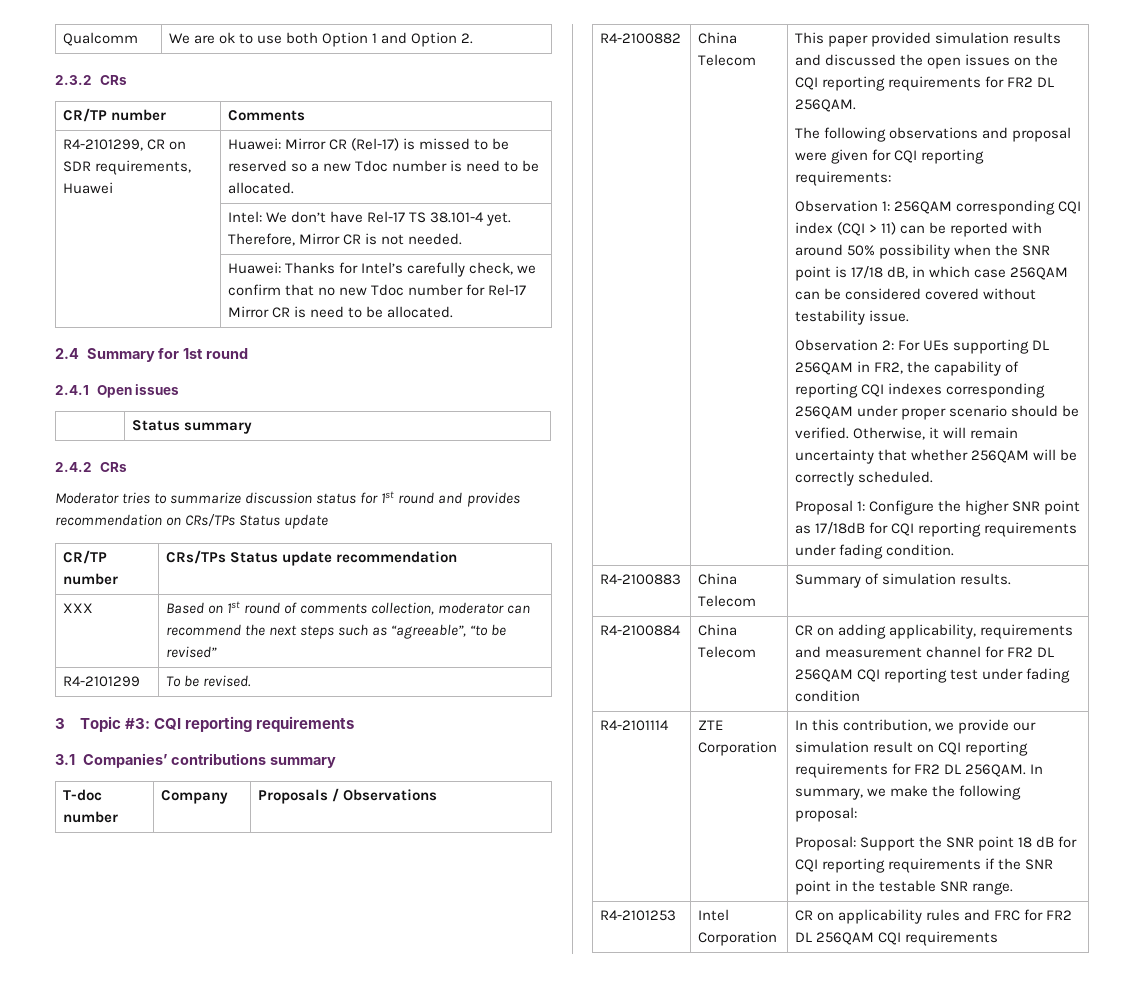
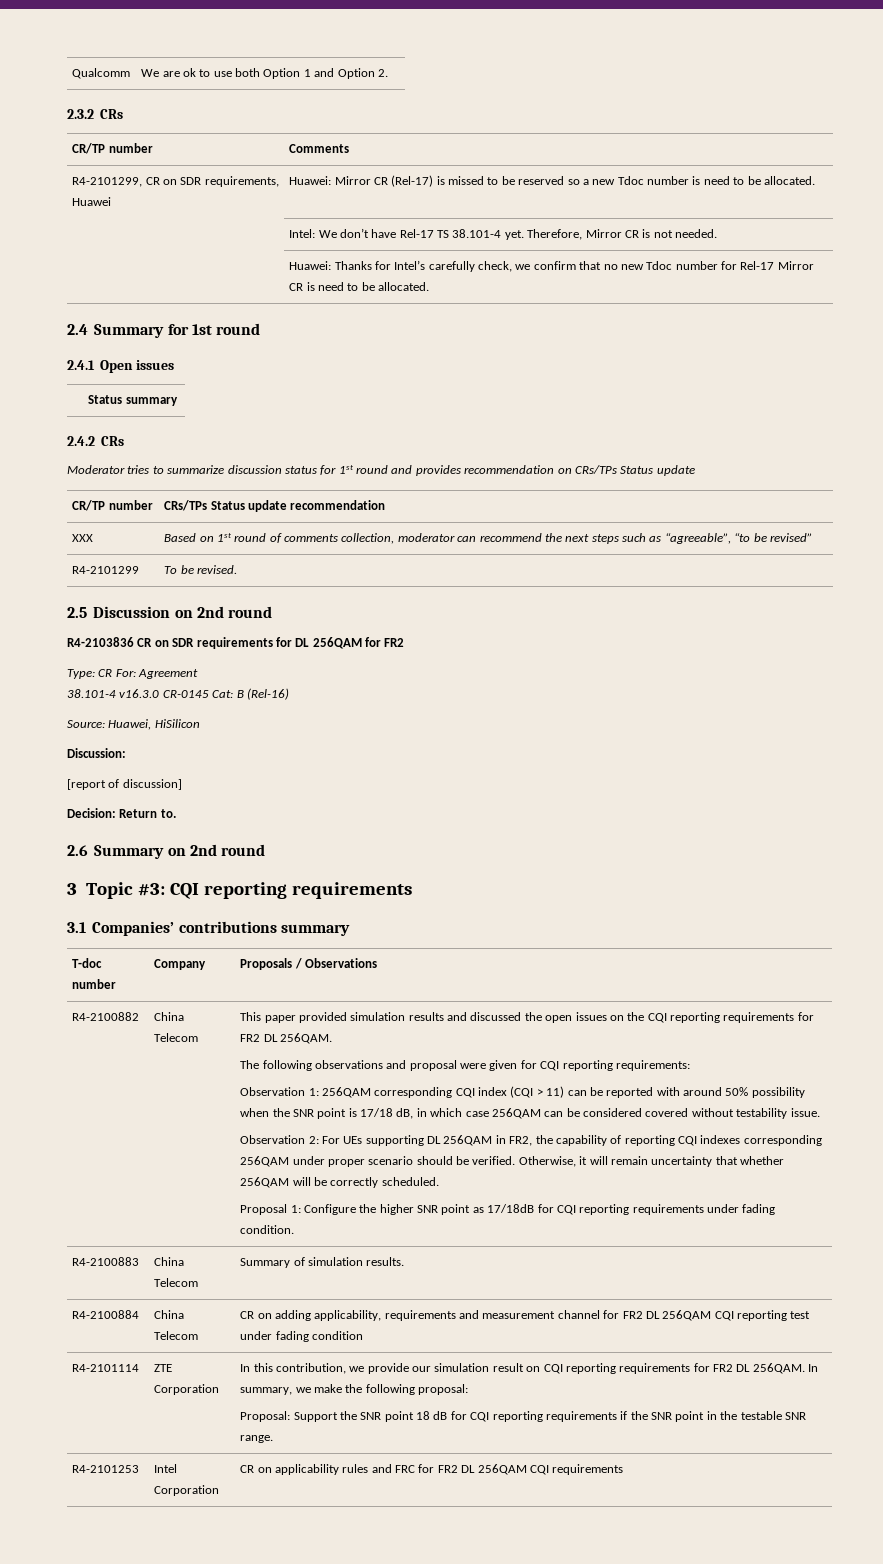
(251, 681) none -> [67,606,273,618] [67,637,405,649] [67,669,199,679] [67,688,289,700] [67,719,200,730] [67,748,126,758] [67,779,182,790] [67,808,176,818] [67,844,266,859] // 2.5 Discussion on 2nd round // R4-2103836 CR on SDR requirements for DL 256QAM for FR2 // Type: CR For: Agreement // 38.101-4 v16.3.0 CR-0145 Cat: B (Rel-16) // Source: Huawei, HiSilicon // Discussion: // [report of discussion] // Decision: Return to. // 2.6 Summary on 2nd round

